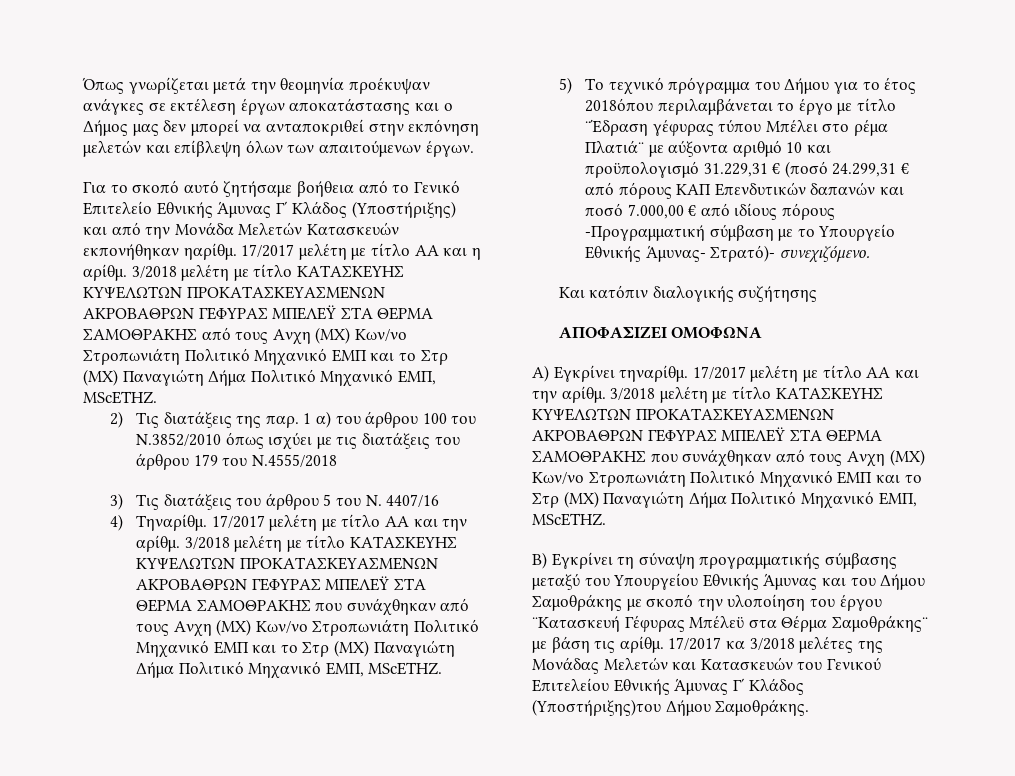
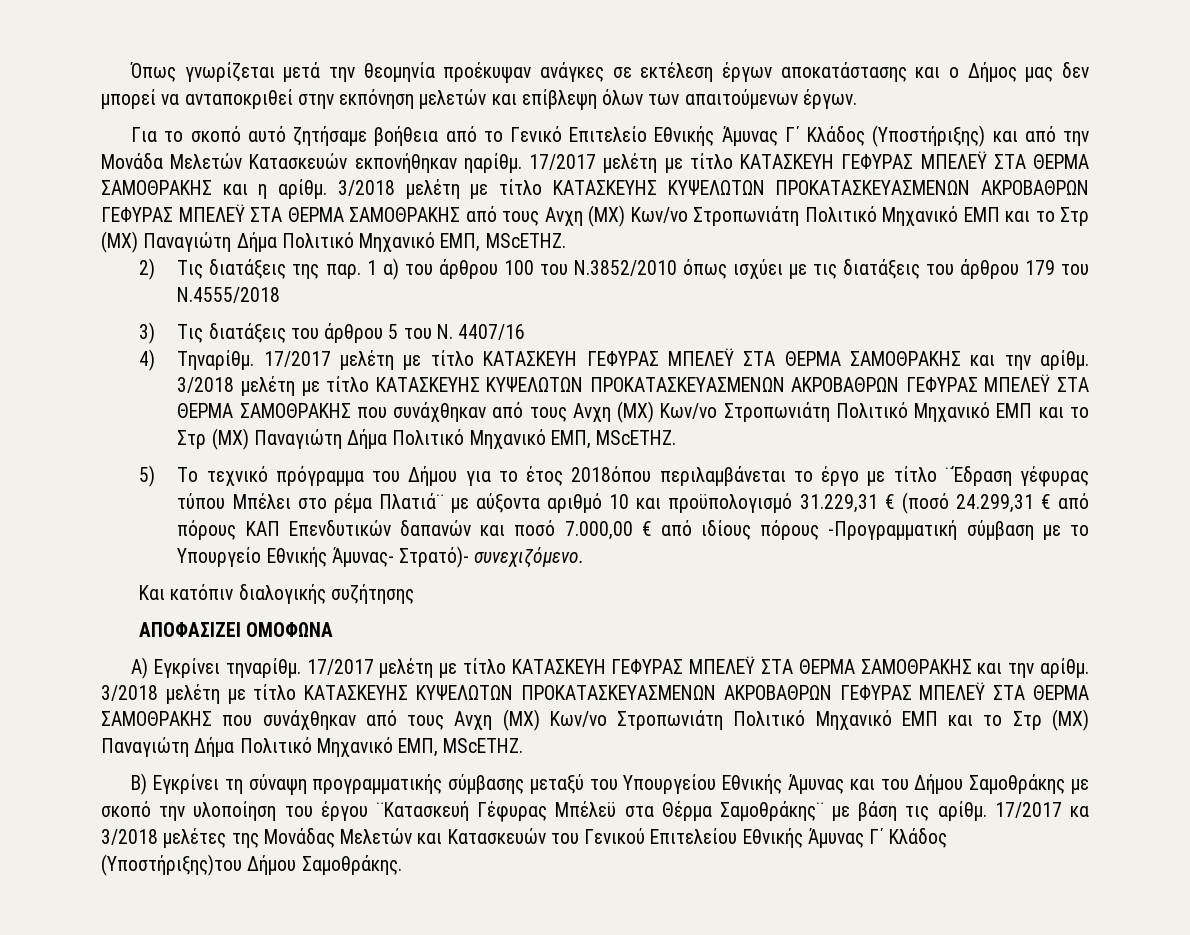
[414,245,439,256] AA -> [740,151,1090,169] [101,180,212,195] ΚΑΤΑΣΚΕΥΗ ΓΕΦΥΡΑΣ ΜΠΕΛΕΫ ΣΤA ΘΕΡΜA ΣΑΜΟΘΡΑΚΗΣ
[385,516,410,527] AA -> [483,348,961,366] ΚΑΤΑΣΚΕΥΗ ΓΕΦΥΡΑΣ ΜΠΕΛΕΫ ΣΤA ΘΕΡΜA ΣΑΜΟΘΡΑΚΗΣ
[866,367,891,378] AA -> [511,656,972,674] ΚΑΤΑΣΚΕΥΗ ΓΕΦΥΡΑΣ ΜΠΕΛΕΫ ΣΤA ΘΕΡΜA ΣΑΜΟΘΡΑΚΗΣ

